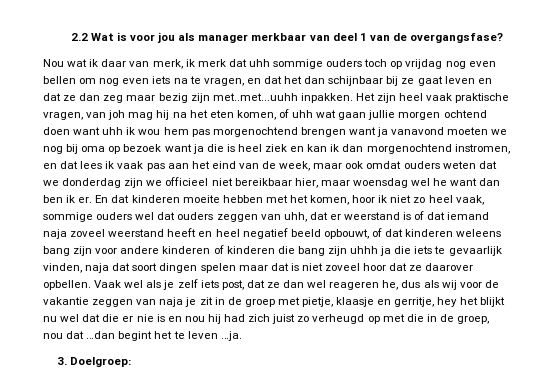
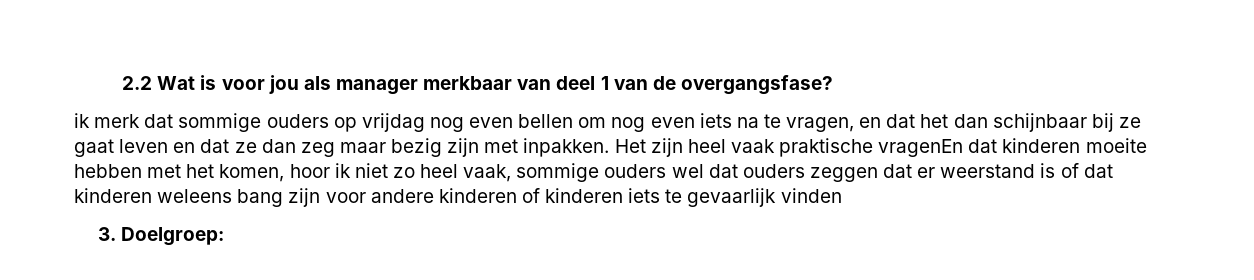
[43,59,183,69] Nou wat ik daar van merk, -> (833, 85) none
[248,59,388,69] uhh sommige ouders toch -> [178,113,329,132] sommige ouders
[212,93,298,101] met..met...uuhh -> [484,139,519,153] met
[43,109,487,120] [43,127,508,137] [43,144,510,154] [43,161,497,171] [43,177,501,188] [43,195,109,203] vragen, van joh mag hij na het eten komen, of uhh wat gaan jullie morgen ochtend doen want uhh ik wou hem pas morgenochtend brengen want ja vanavond moeten we nog bij oma op bezoek want ja die is heel ziek en kan ik dan morgenochtend instromen, en dat lees ik vaak pas aan het eind van de week, maar ook omdat ouders weten dat we donderdag zijn we officieel niet bereikbaar hier, maar woensdag wel he want dan ben ik er. En -> [878,139,964,157] vragenEn
[260,212,307,222] van uhh, -> (878, 174) none
[447,212,490,220] [43,228,404,239] iemand naja zoveel weerstand heeft en heel negatief beeld opbouwt, of dat -> (1113, 171) none
[277,246,502,256] [43,263,474,273] [43,279,499,290] [43,297,505,307] [43,314,490,324] [43,331,242,341] die bang zijn uhhh ja die iets te gevaarlijk vinden, naja dat soort dingen spelen maar dat is niet zoveel hoor dat ze daarover opbellen. Vaak wel als je zelf iets post, dat ze dan wel reageren he, dus als wij voor de vakantie zeggen van naja je zit in de groep met pietje, klaasje en gerritje, hey het blijkt nu wel dat die er nie is en nou hij had zich juist zo verheugd op met die in de groep, nou dat …dan begint het te leven …ja. -> [628,188,842,207] iets te gevaarlijk vinden

